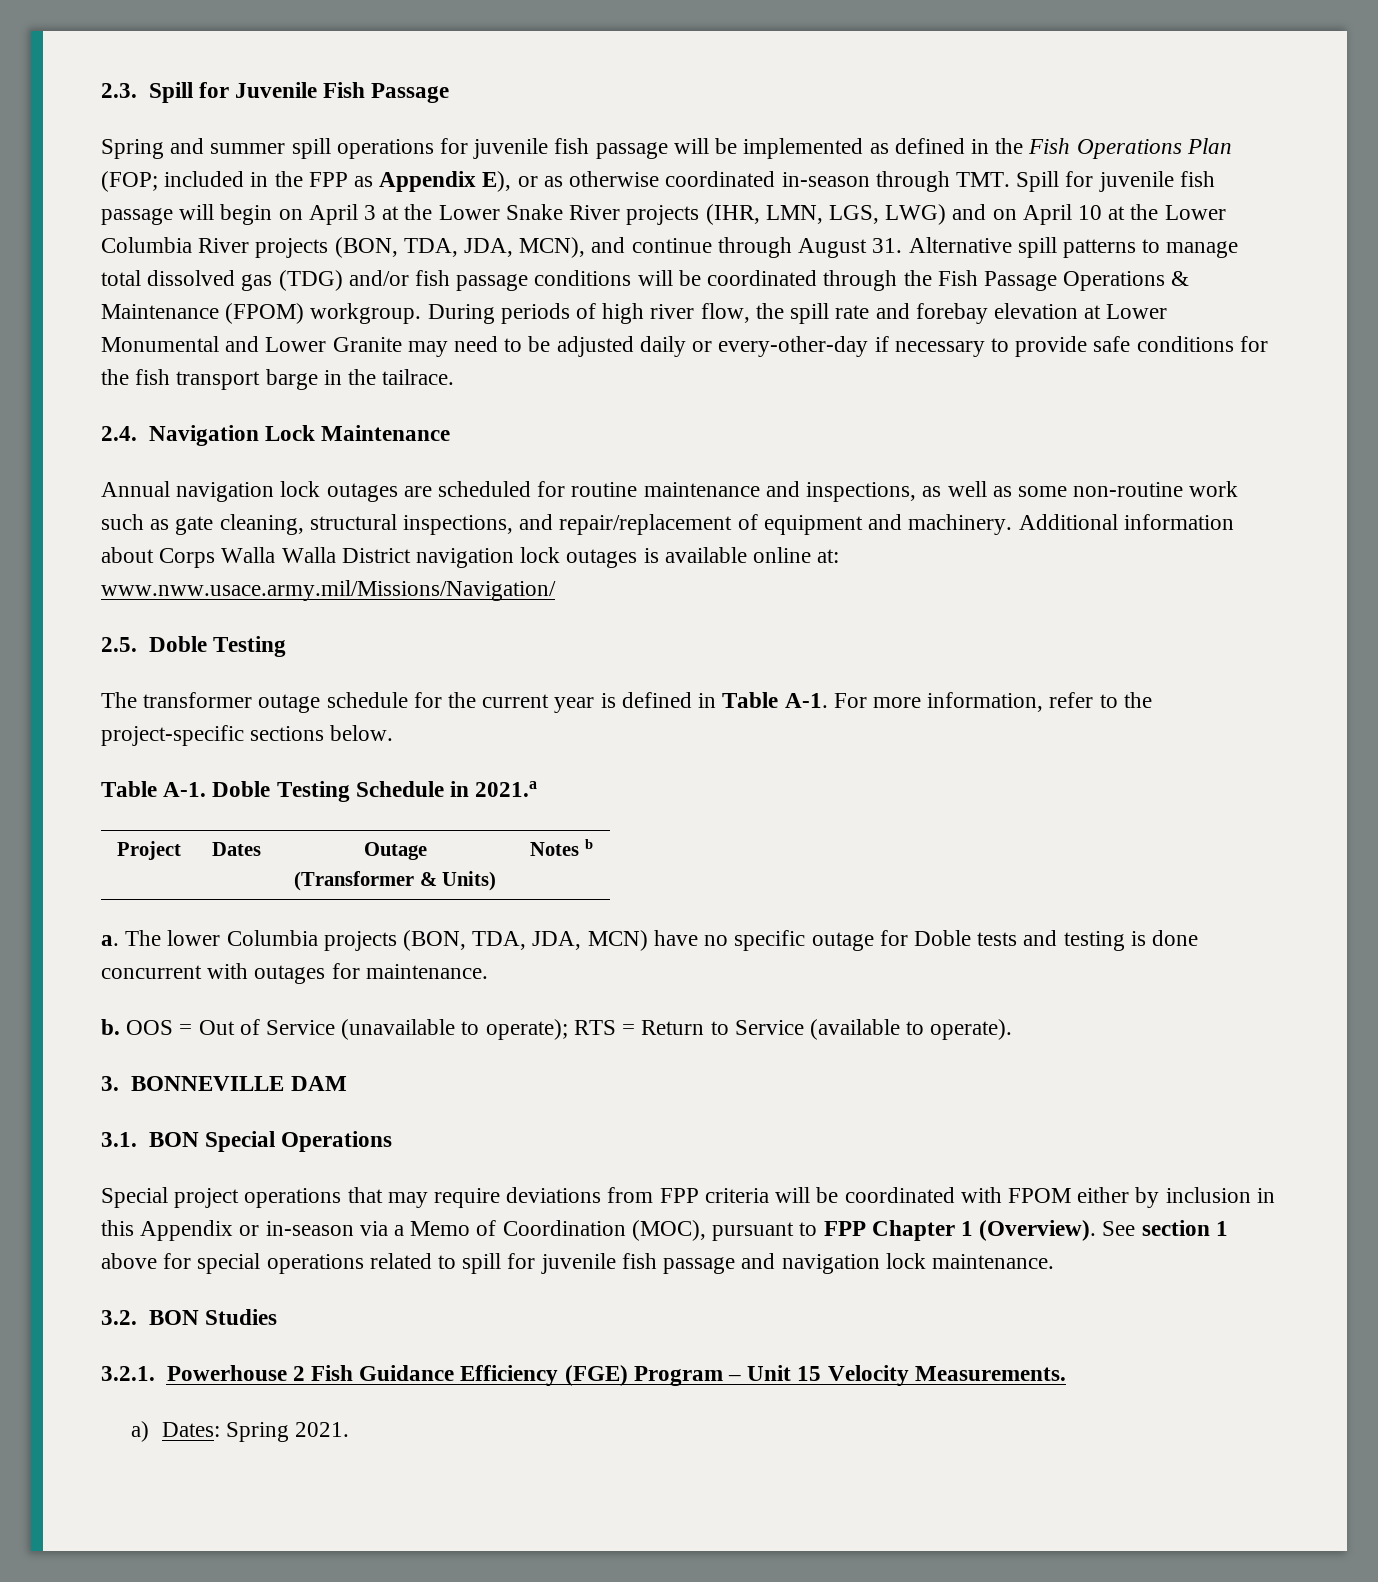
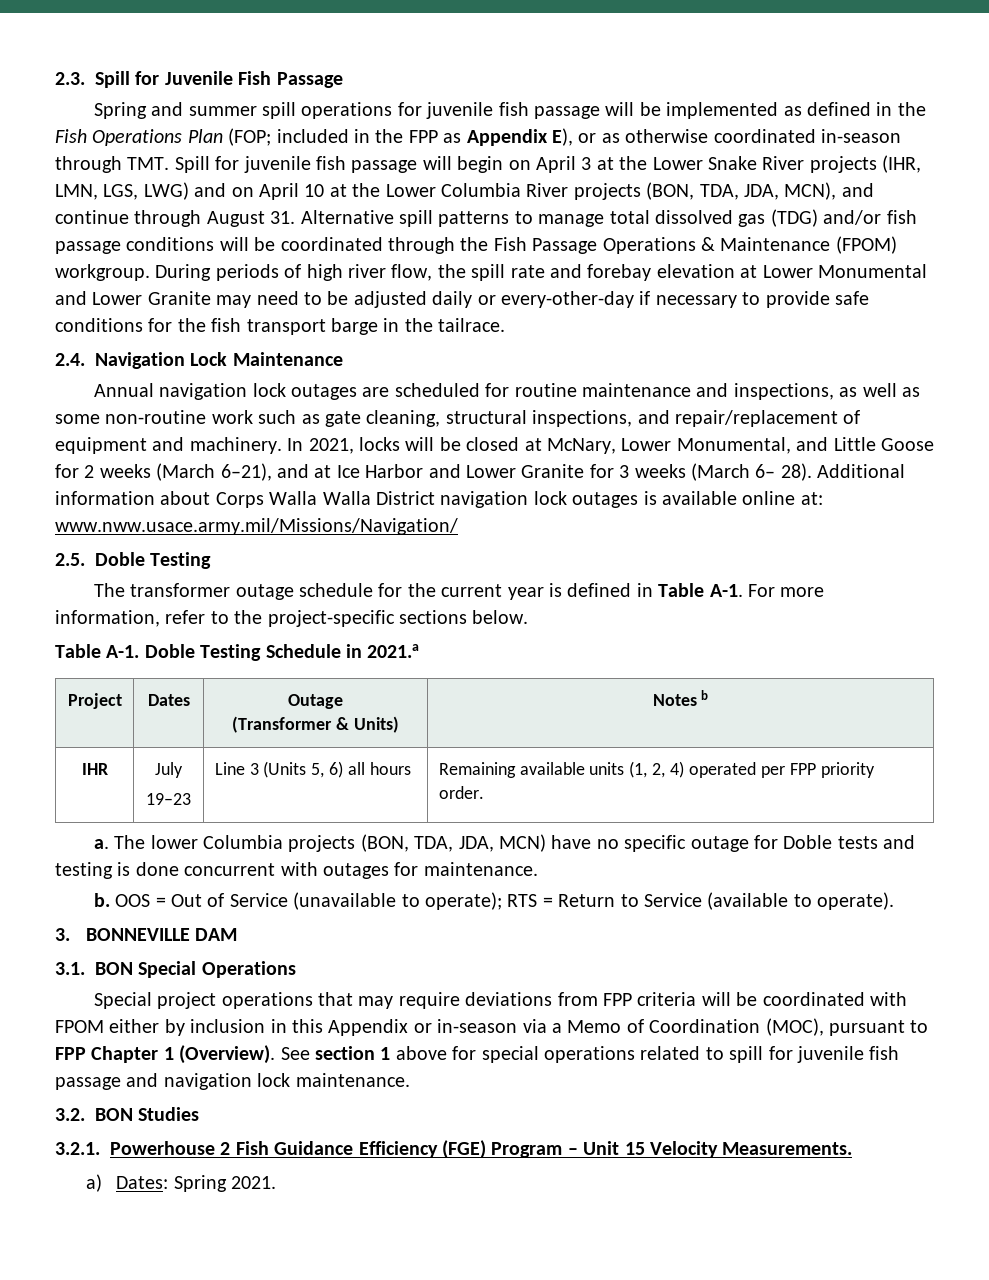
(1013, 524) none -> [287,437,934,454] [55,463,812,481] In 2021, locks will be closed at McNary, Lower Monumental, and Little Goose for 2 weeks (March 6–21), and at Ice Harbor and Lower Granite for 3 weeks (March 6– 28).
(593, 844) none -> [81,763,108,775] [155,762,183,778] [146,793,191,805] [214,761,411,778] [438,761,875,778] [438,786,484,799] // IHR | July // 19–23 | Line 3 (Units 5, 6) all hours | Remaining available units (1, 2, 4) operated per FPP priority order.

